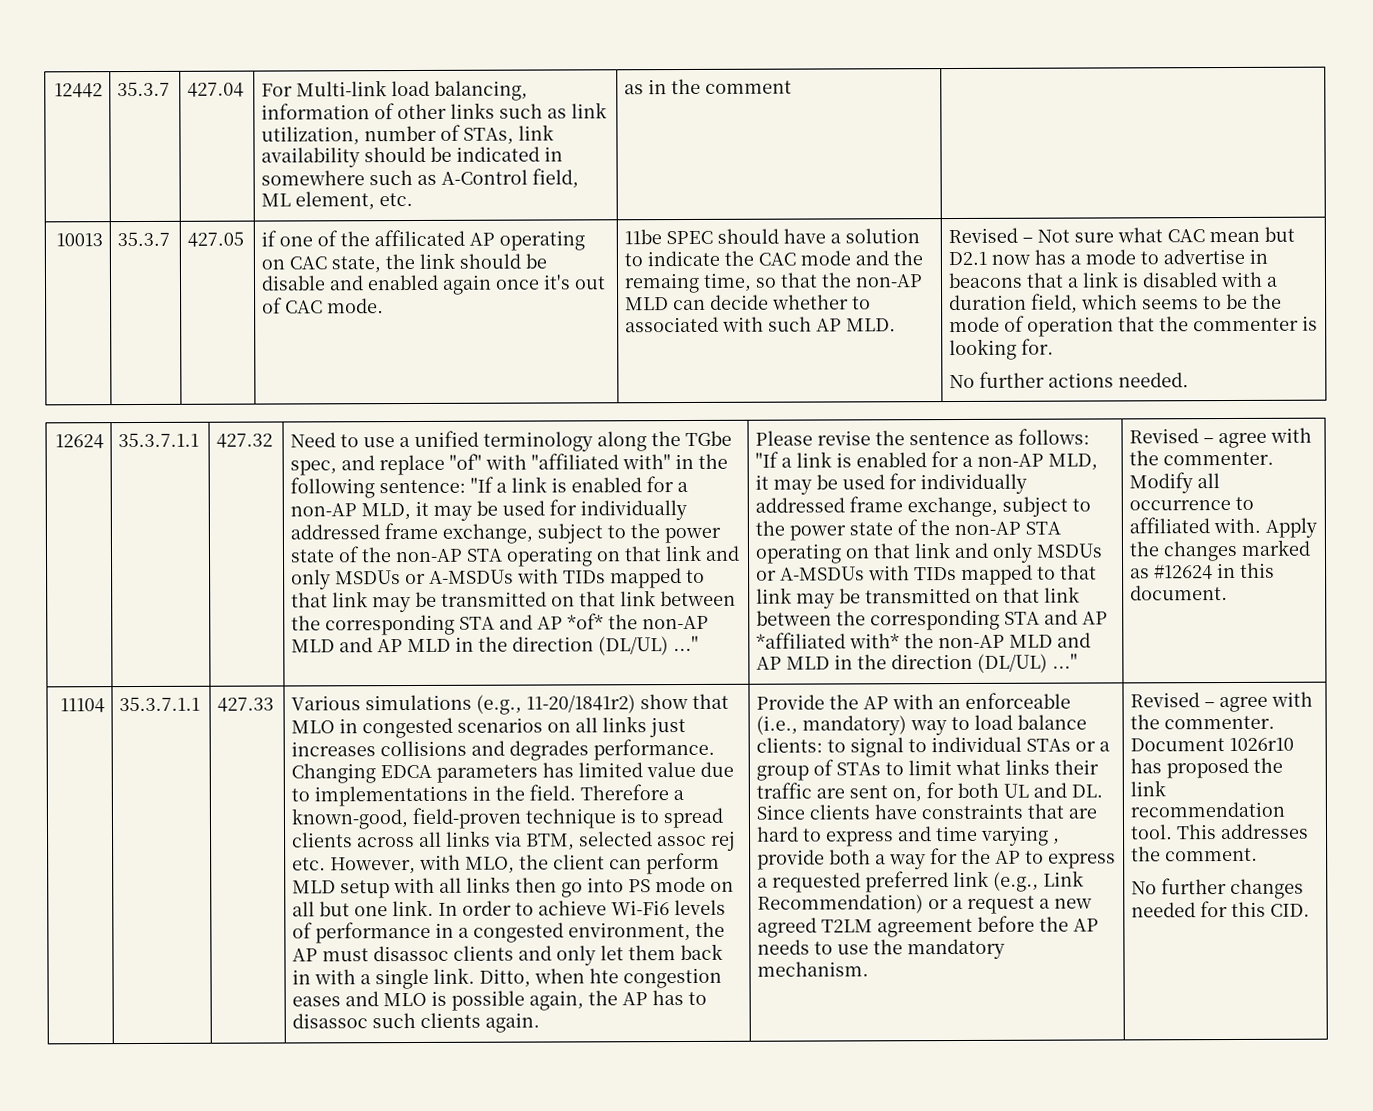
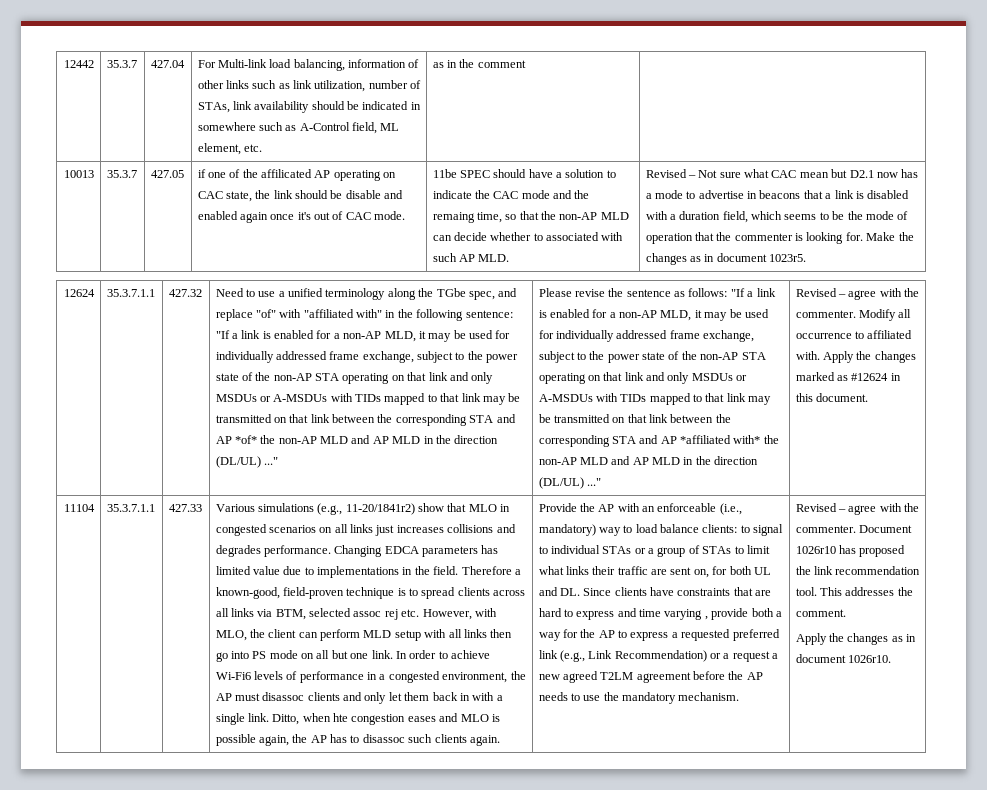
[949,371,1190,389] // No further actions needed. -> [866,232,914,241] [645,253,807,265] Make the changes as in document 1023r5.
[1131,878,1305,900] [1131,901,1311,918] No further changes needed for this CID. -> [795,633,917,645] [795,654,891,663] Apply the changes as in document 1026r10.

